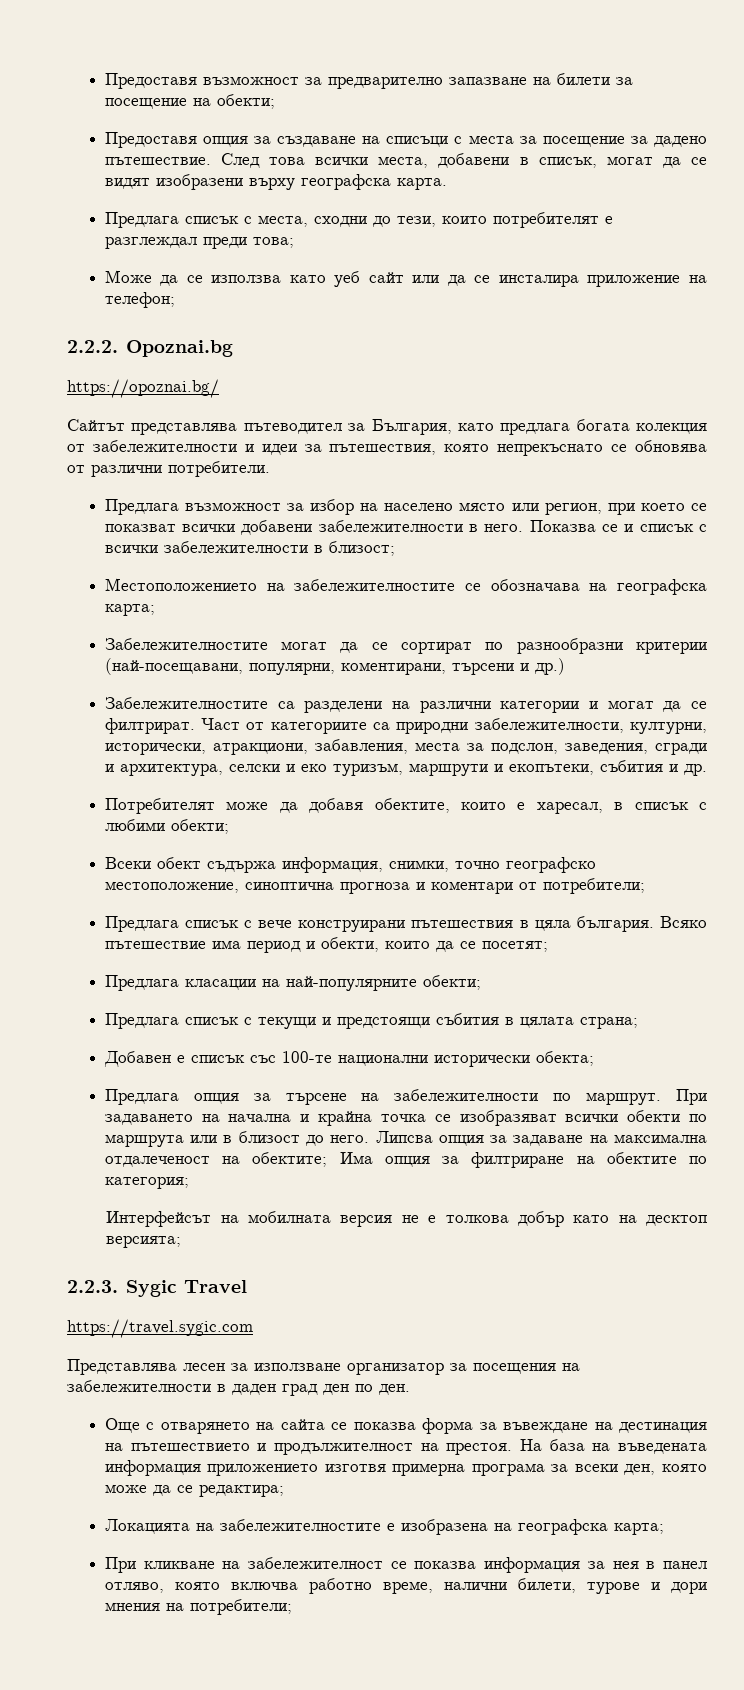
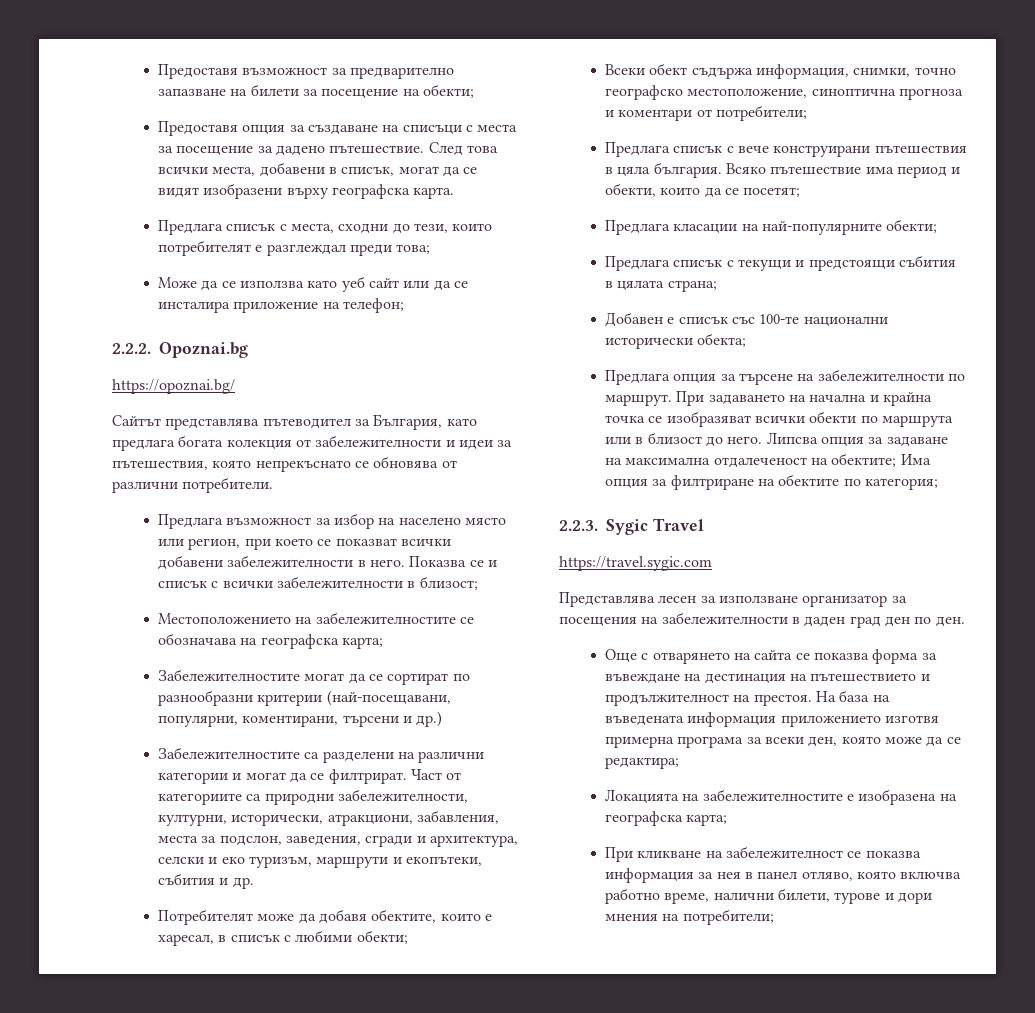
[106,1211,708,1227] [106,1236,182,1248] // Интерфейсът на мобилната версия не е толкова добър като на десктоп версията; -> (938, 484) none

